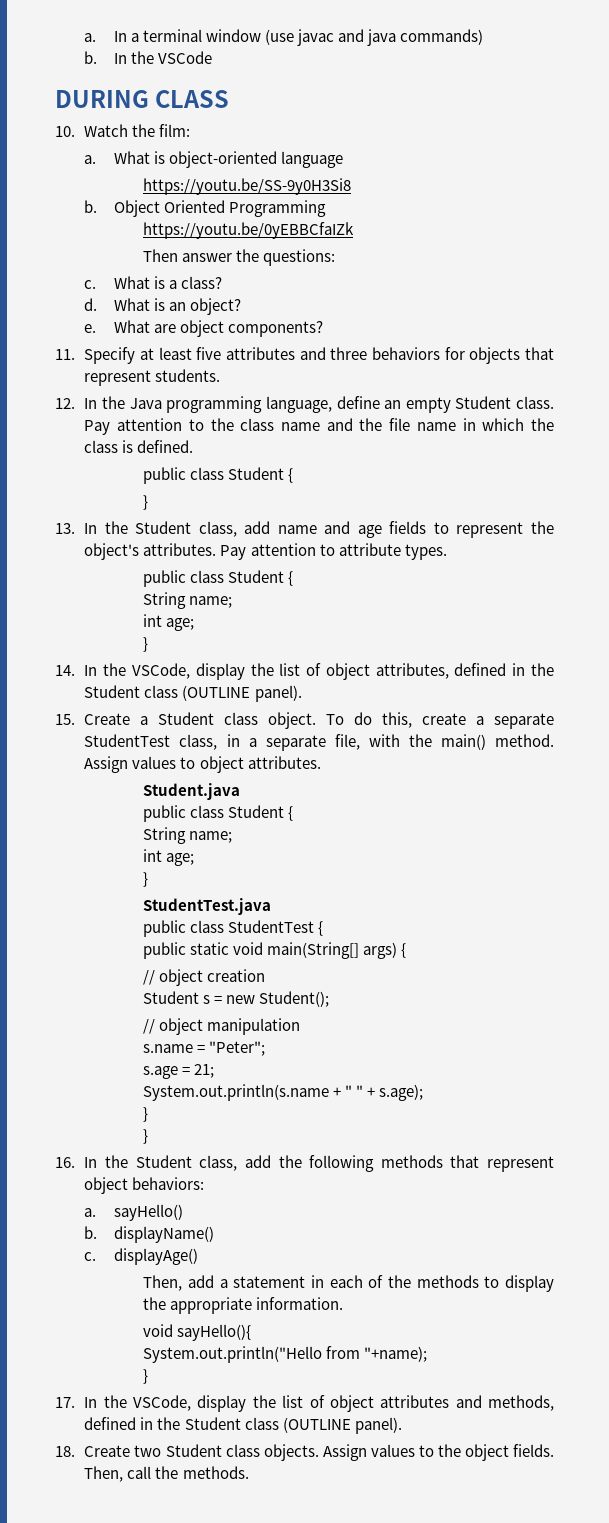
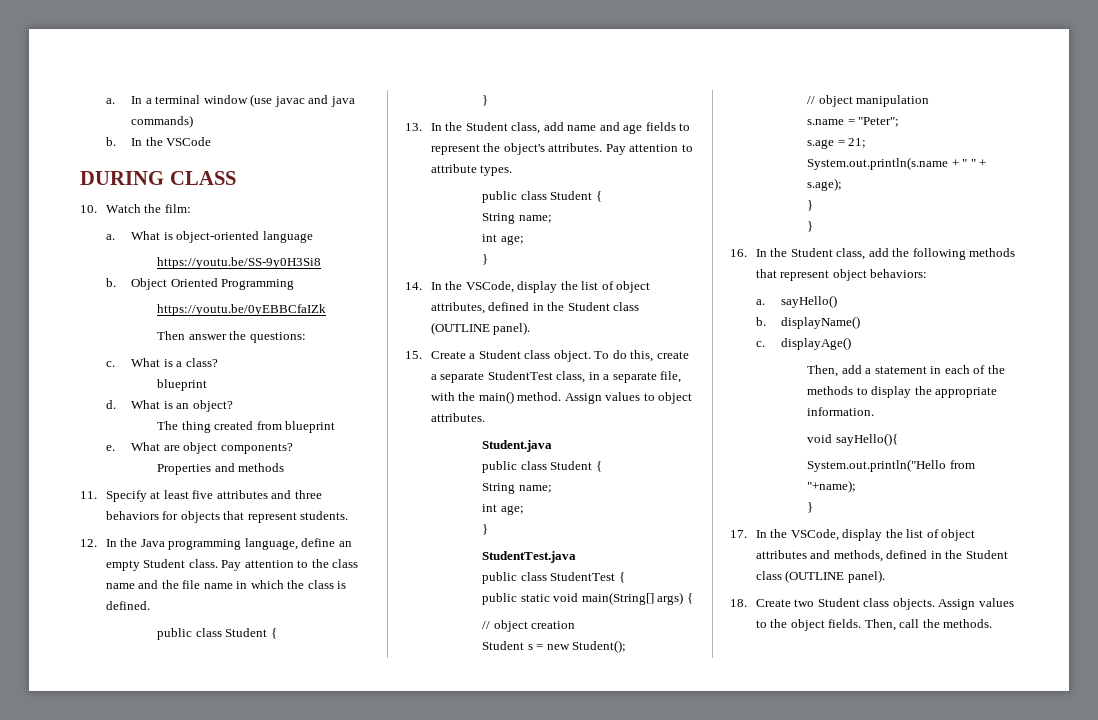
(222, 282) none -> [157,379,208,391] // blueprint
(241, 306) none -> [157,421,336,433] // The thing created from blueprint
(323, 329) none -> [157,463,285,475] // Properties and methods

